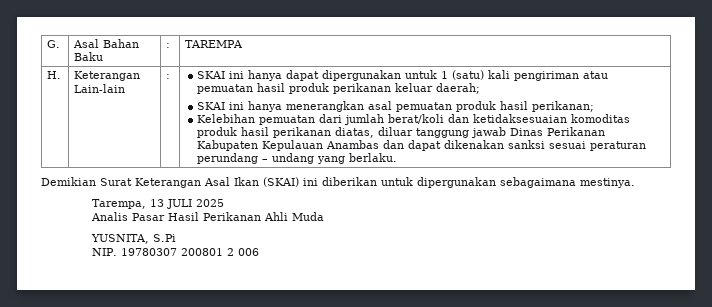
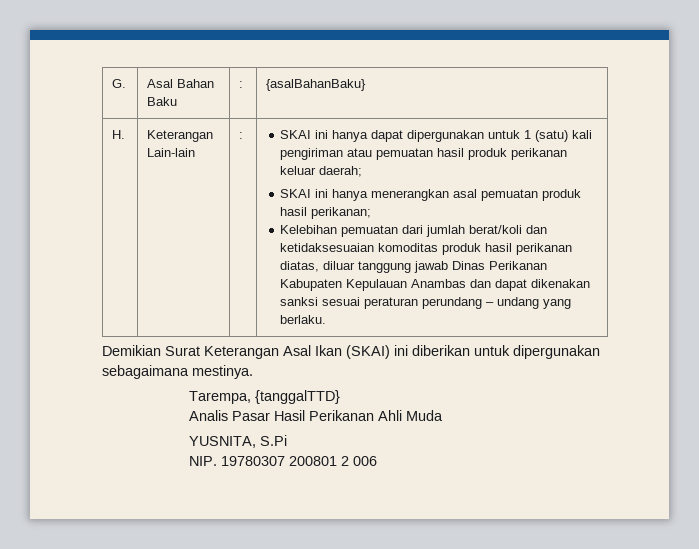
[185,40,244,48] TAREMPA -> [266,79,367,91] {asalBahanBaku}
[150,199,225,209] 13 JULI 2025 -> [254,390,340,404] {tanggalTTD}

